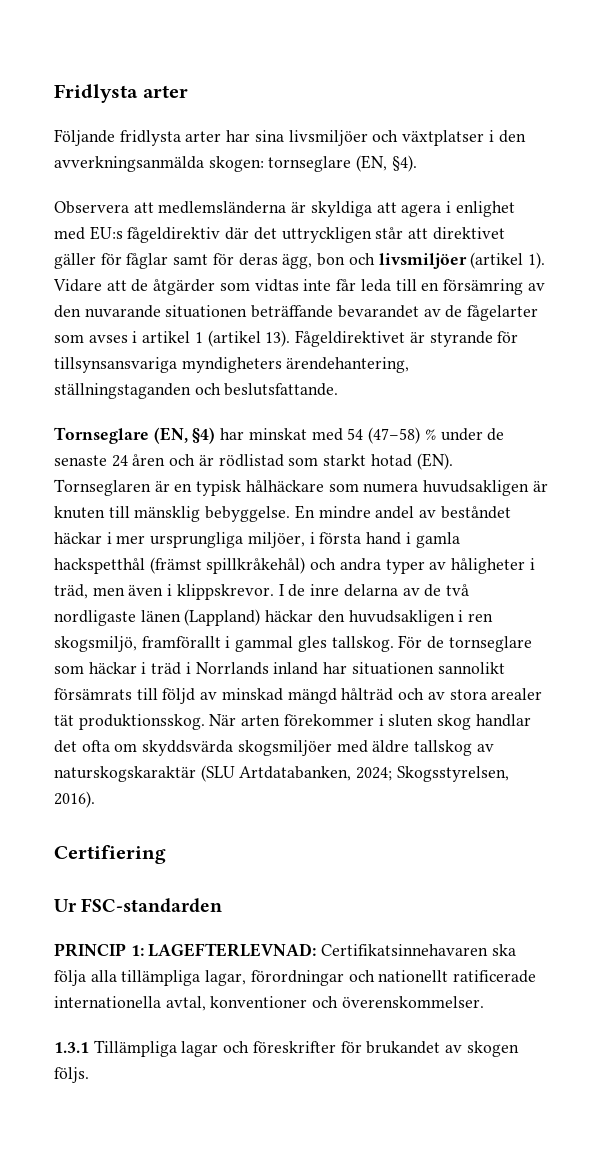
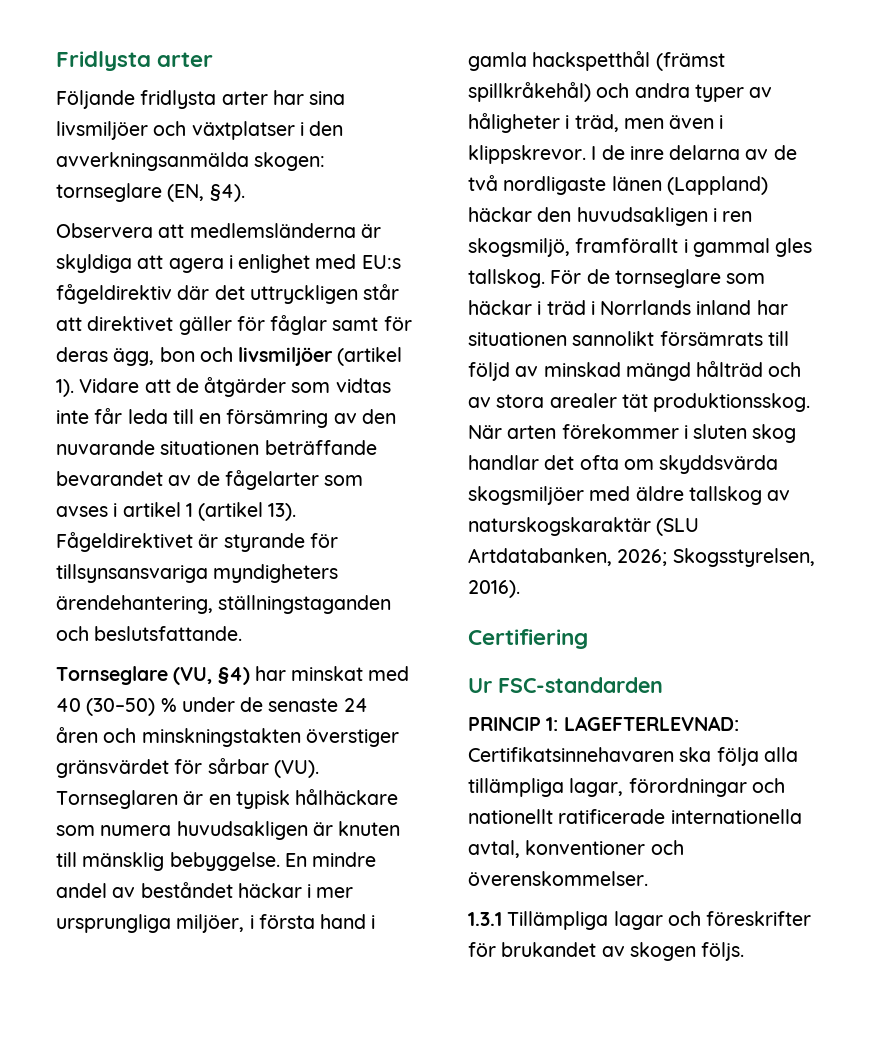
[153,427,188,444] (EN, -> [173,667,213,685] (VU,
[347,427,421,444] 54 (47–58) -> [56,698,156,716] 40 (30–50)
[198,453,453,470] är rödlistad som starkt hotad (EN). -> [141,728,399,747] [56,758,319,778] minskningstakten överstiger gränsvärdet för sårbar (VU).
[356,767,393,781] 2024; -> [617,549,668,566] 2026;

